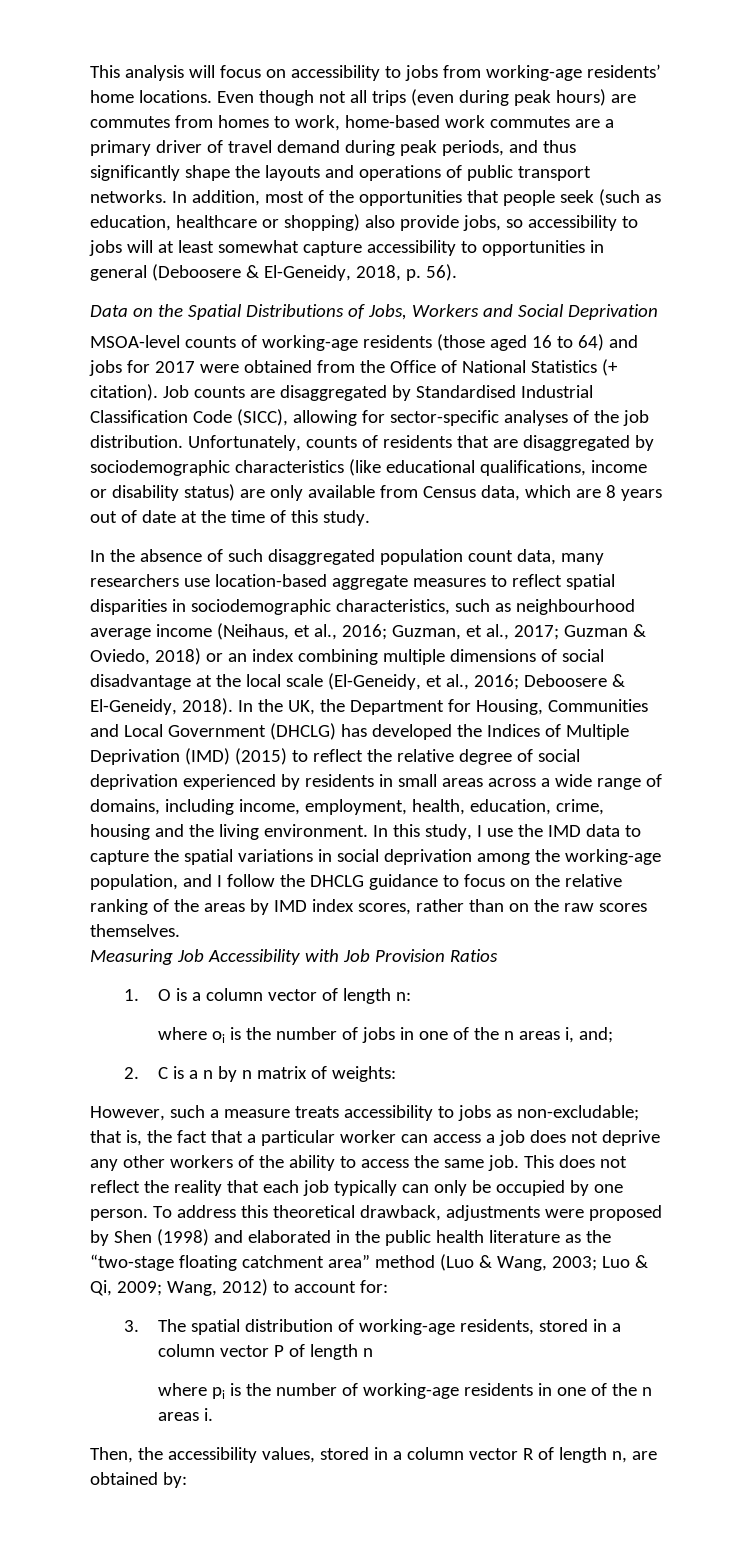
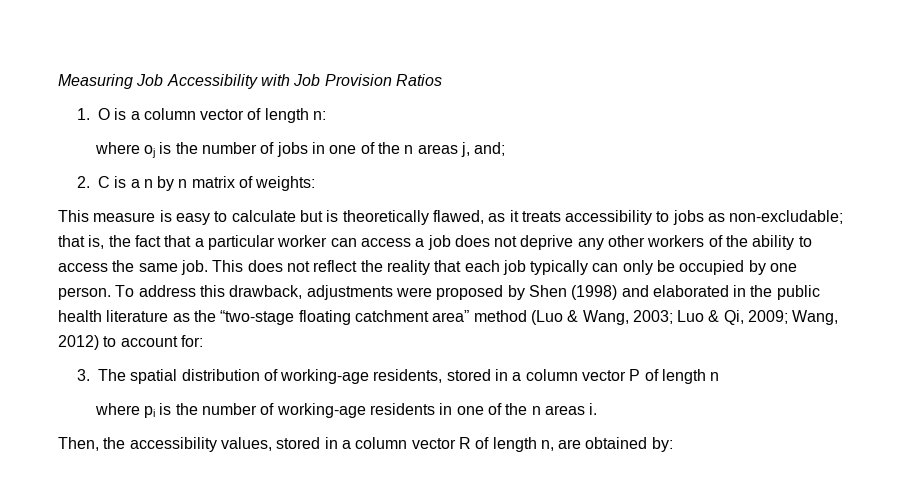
[90,64,661,81] [90,89,636,106] [90,115,614,131] [90,140,576,156] [90,165,591,181] [90,189,661,206] [90,214,638,231] [89,240,604,256] [90,264,457,281] [90,304,658,320] [90,334,638,351] [89,359,618,376] [90,384,593,401] [90,409,649,426] [90,435,654,451] [90,459,647,476] [90,484,662,501] [90,510,370,526] [90,549,604,565] [90,574,615,590] [90,599,635,615] [90,623,646,640] [90,648,604,665] [90,673,625,690] [90,698,648,715] [90,723,629,740] [90,748,580,765] [90,774,662,790] [90,799,604,815] [90,824,641,840] [90,849,661,865] [90,874,622,890] [90,899,647,915] [90,924,180,937] This analysis will focus on accessibility to jobs from working-age residents’ home locations. Even though not all trips (even during peak hours) are commutes from homes to work, home-based work commutes are a primary driver of travel demand during peak periods, and thus significantly shape the layouts and operations of public transport networks. In addition, most of the opportunities that people seek (such as education, healthcare or shopping) also provide jobs, so accessibility to jobs will at least somewhat capture accessibility to opportunities in general (Deboosere & El-Geneidy, 2018, p. 56). // Data on the Spatial Distributions of Jobs, Workers and Social Deprivation // MSOA-level counts of working-age residents (those aged 16 to 64) and jobs for 2017 were obtained from the Office of National Statistics (+ citation). Job counts are disaggregated by Standardised Industrial Classification Code (SICC), allowing for sector-specific analyses of the job distribution. Unfortunately, counts of residents that are disaggregated by sociodemographic characteristics (like educational qualifications, income or disability status) are only available from Census data, which are 8 years out of date at the time of this study. // In the absence of such disaggregated population count data, many researchers use location-based aggregate measures to reflect spatial disparities in sociodemographic characteristics, such as neighbourhood average income (Neihaus, et al., 2016; Guzman, et al., 2017; Guzman & Oviedo, 2018) or an index combining multiple dimensions of social disadvantage at the local scale (El-Geneidy, et al., 2016; Deboosere & El-Geneidy, 2018). In the UK, the Department for Housing, Communities and Local Government (DHCLG) has developed the Indices of Multiple Deprivation (IMD) (2015) to reflect the relative degree of social deprivation experienced by residents in small areas across a wide range of domains, including income, employment, health, education, crime, housing and the living environment. In this study, I use the IMD data to capture the spatial variations in social deprivation among the working-age population, and I follow the DHCLG guidance to focus on the relative ranking of the areas by IMD index scores, rather than on the raw scores themselves. // -> (58, 81) none
[212,1031,226,1043] oi -> [144,145,156,158] oj
[565,1027,575,1043] i, -> [460,142,470,157] j,
[90,1105,290,1121] However, such a measure -> [58,210,519,225] This measure is easy to calculate but is theoretically flawed, as it
[272,1205,355,1218] theoretical -> (225, 291) none

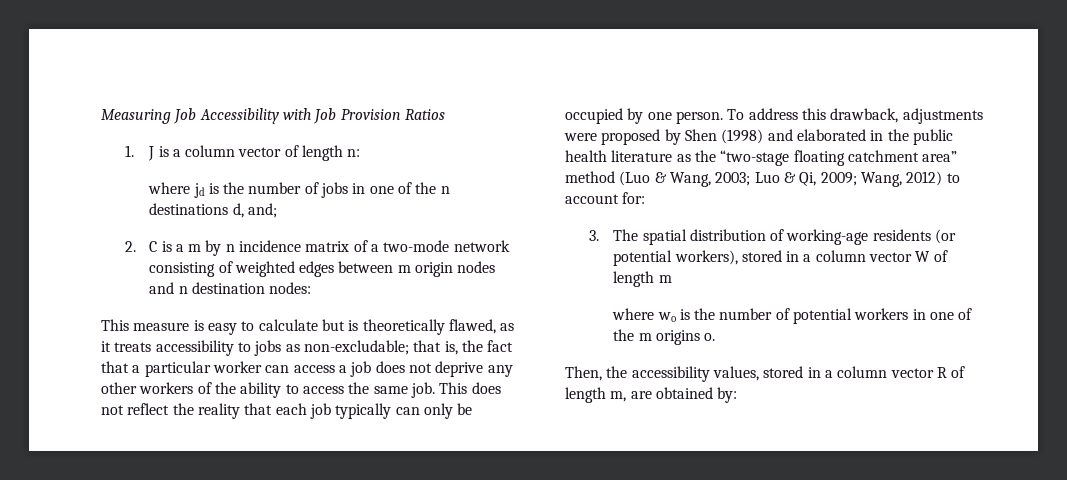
[97,108,110,120] O -> [148,146,155,161] J
[144,145,156,158] oj -> [193,183,205,198] jd
[417,142,470,157] areas j, -> [149,203,244,218] destinations d,
[143,179,153,188] n -> [188,244,202,252] m
(188, 183) none -> [239,240,302,252] incidence
[255,176,316,191] weights: -> [371,240,510,252] [149,261,496,277] [149,282,312,294] a two-mode network consisting of weighted edges between m origin nodes and n destination nodes:
[373,369,720,384] [94,403,598,418] residents, stored in a column vector P of length n // where pi is the number of working-age residents in one of the n areas i. -> [872,229,957,244] [613,250,948,266] [613,271,672,287] [612,308,973,324] [613,329,716,345] residents (or potential workers), stored in a column vector W of length m // where wo is the number of potential workers in one of the m origins o.
[540,440,554,451] n, -> [610,391,627,402] m,

